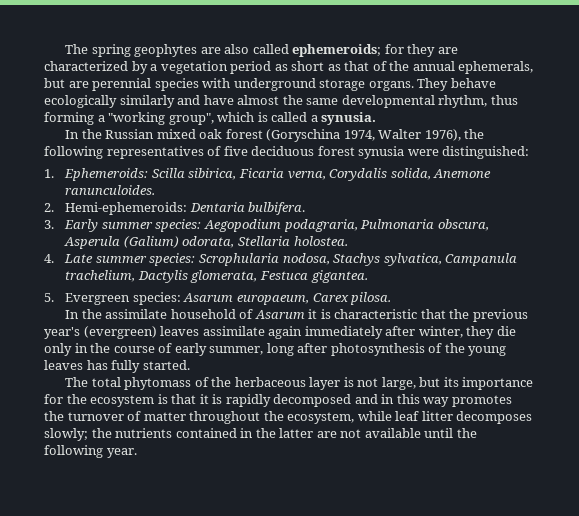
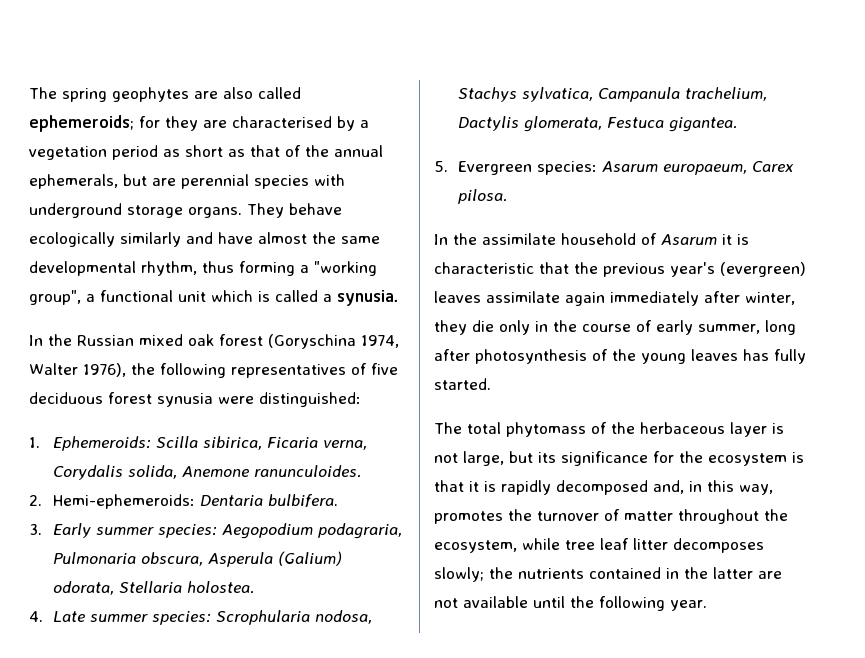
[44,61,128,71] characterized -> [232,116,332,128] characterised
(214, 119) none -> [86,290,206,302] a functional unit
[462,377,534,390] importance -> [561,451,648,466] significance
[354,394,378,404] and -> [653,480,684,494] and,
[423,397,450,407] way -> [739,484,773,495] way,
(392, 416) none -> [565,540,595,550] tree

